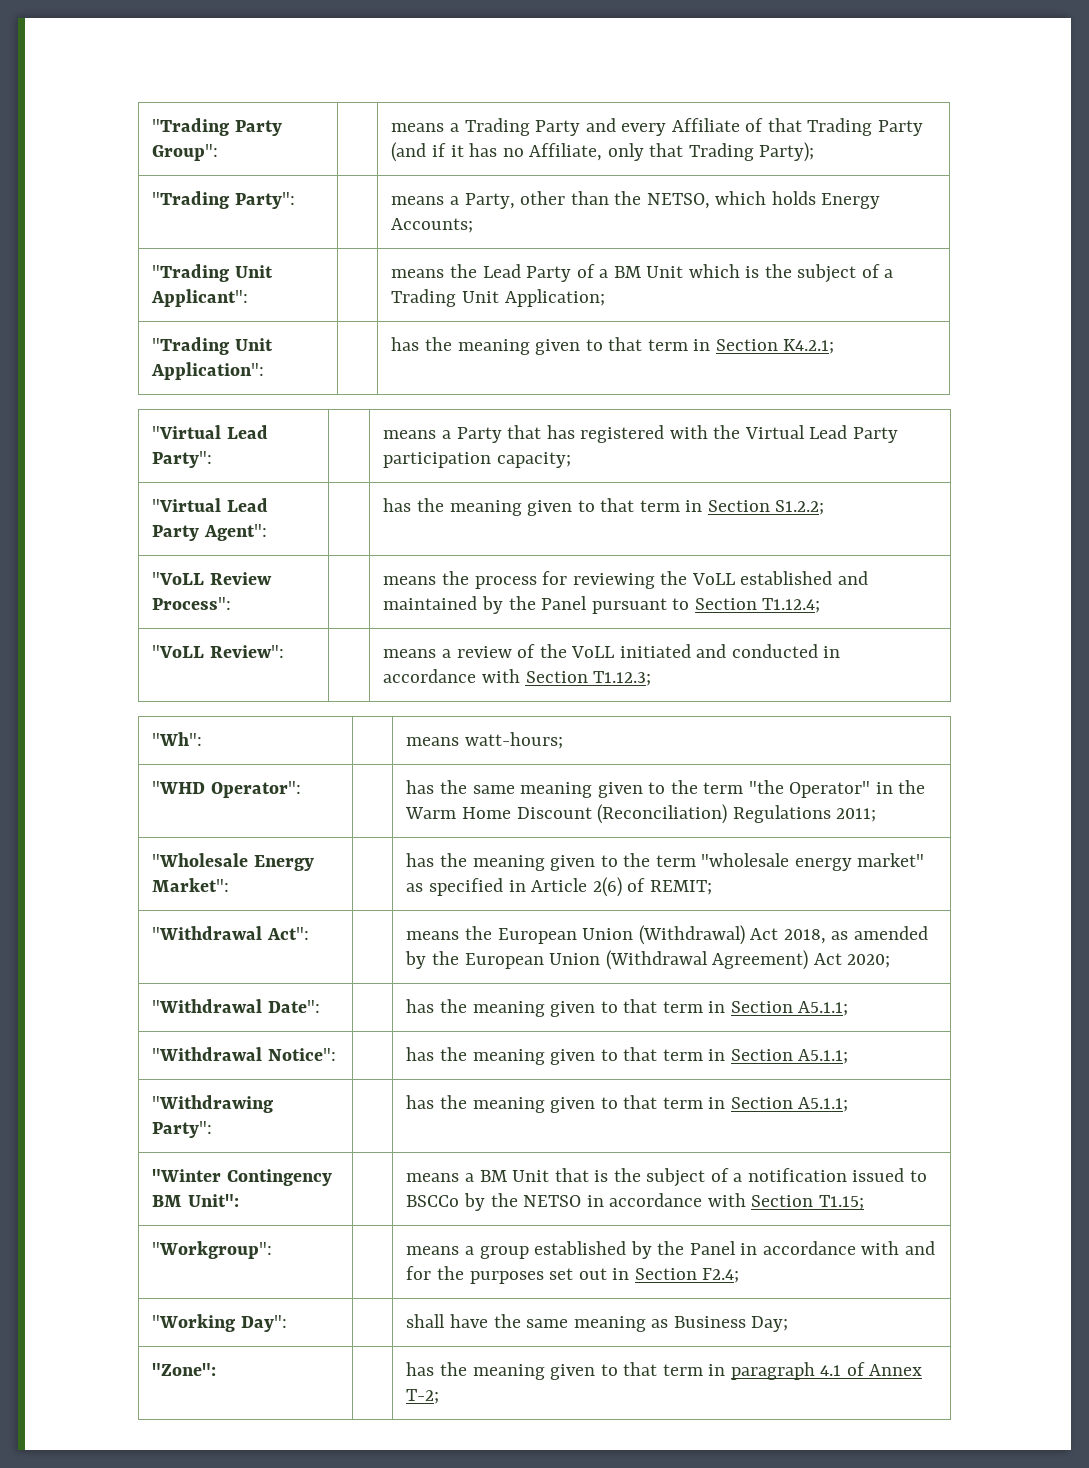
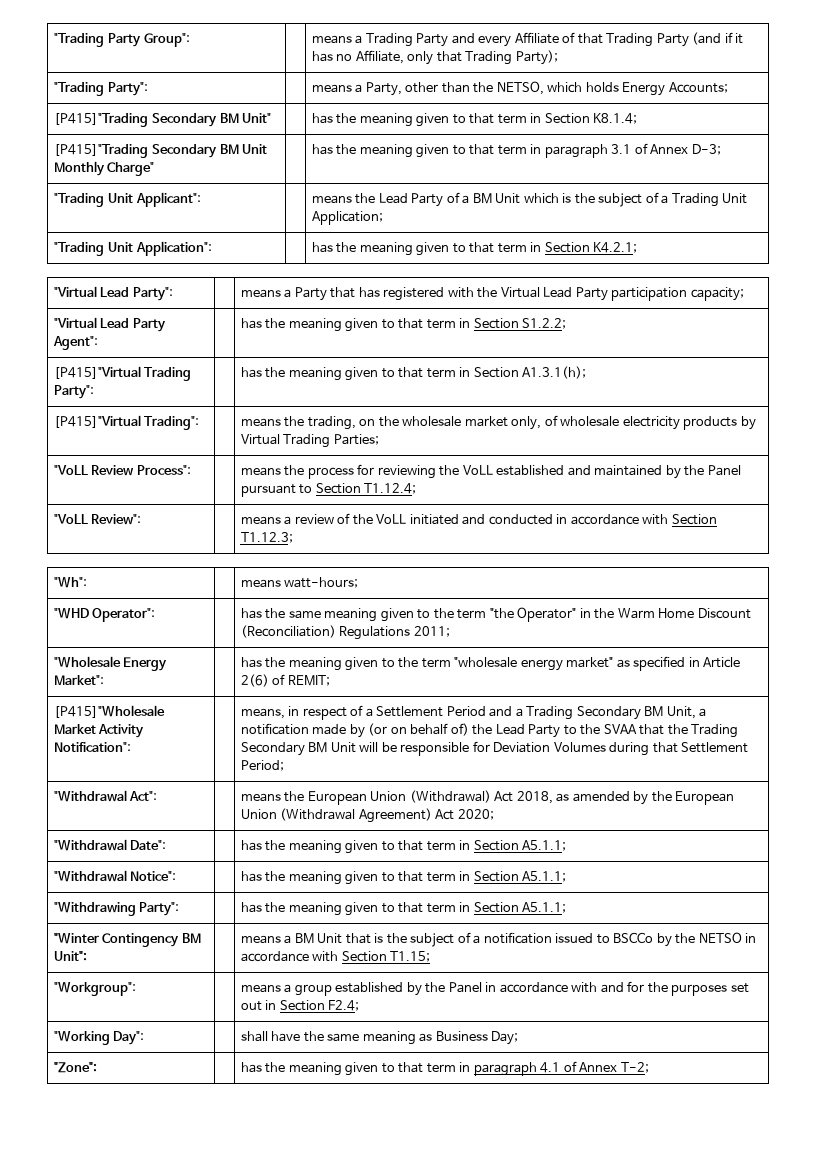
(474, 225) none -> [53,113,272,127] [311,113,638,127] [53,144,268,158] [53,161,155,176] [311,143,721,158] // [P415]"Trading Secondary BM Unit" | | has the meaning given to that term in Section K8.1.4; // [P415]"Trading Secondary BM Unit Monthly Charge" | | has the meaning given to that term in paragraph 3.1 of Annex D-3;
(825, 507) none -> [53,366,192,381] [53,385,94,399] [240,366,587,381] [53,415,199,430] [240,415,756,430] [240,434,379,448] // [P415]"Virtual Trading Party": | | has the meaning given to that term in Section A1.3.1(h); // [P415]"Virtual Trading": | | means the trading, on the wholesale market only, of wholesale electricity products by Virtual Trading Parties;
(712, 887) none -> [53,705,165,718] [53,724,145,738] [53,742,131,752] [240,705,707,720] [240,723,739,738] [240,741,749,756] [240,760,284,771] // [P415]"Wholesale Market Activity Notification": | | means, in respect of a Settlement Period and a Trading Secondary BM Unit, a notification made by (or on behalf of) the Lead Party to the SVAA that the Trading Secondary BM Unit will be responsible for Deviation Volumes during that Settlement Period;

